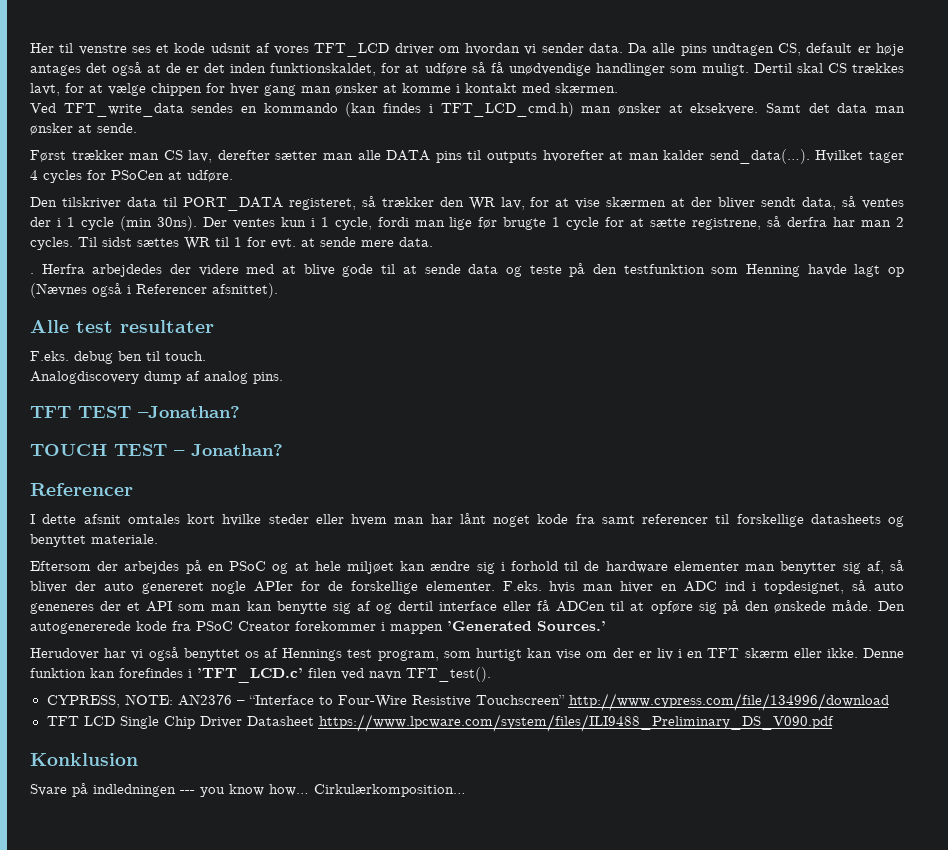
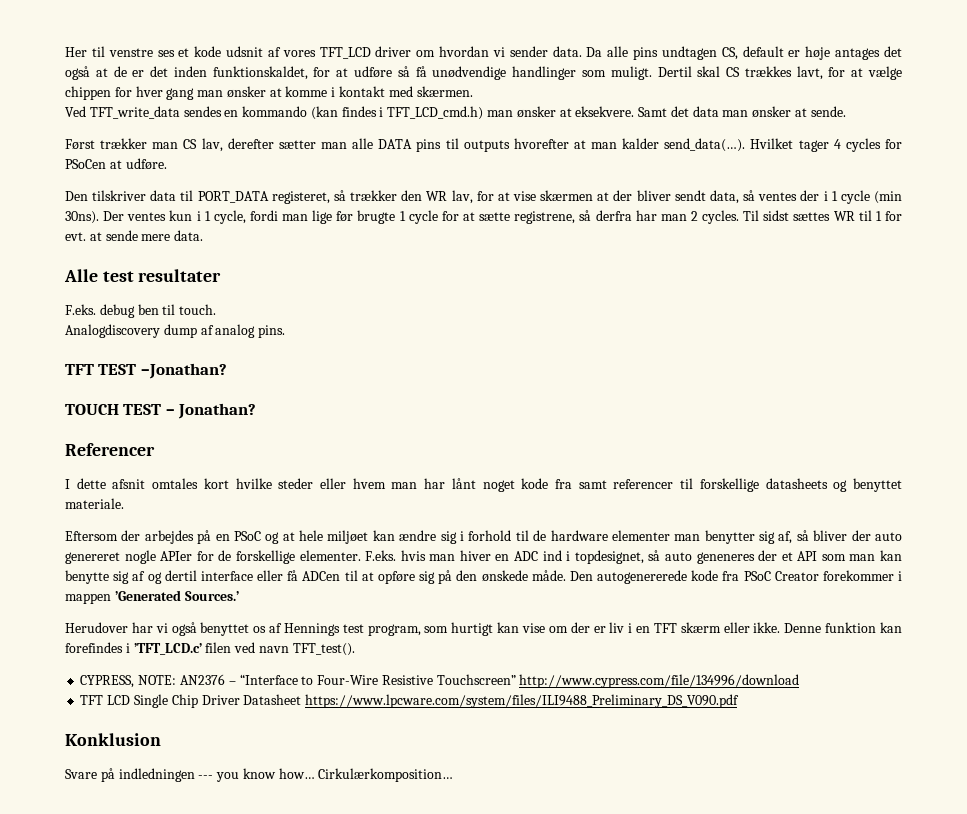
[30,263,904,277] [30,283,278,298] // . Herfra arbejdedes der videre med at blive gode til at sende data og teste på den testfunktion som Henning havde lagt op (Nævnes også i Referencer afsnittet). -> (204, 235) none

